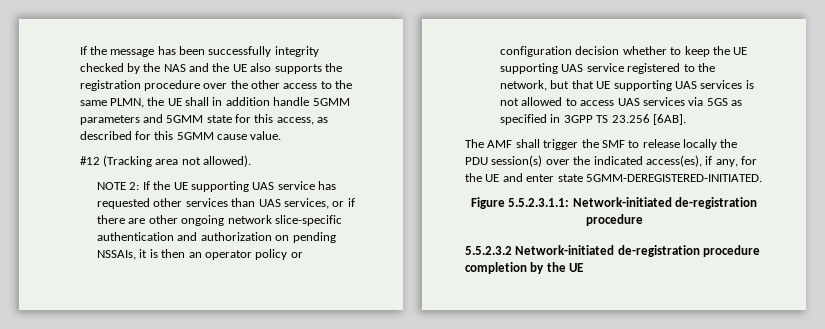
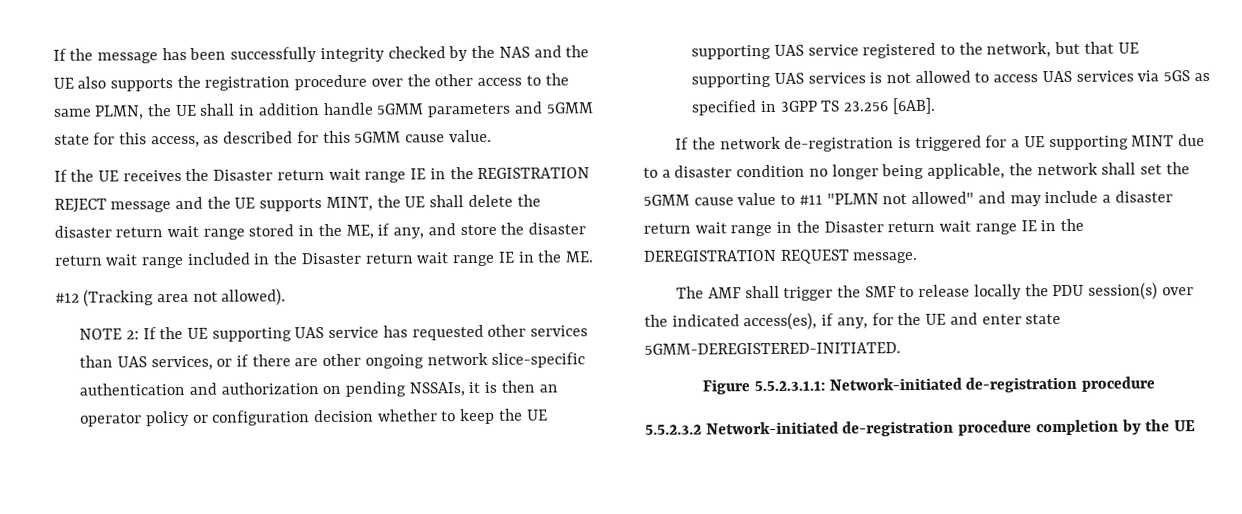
(282, 135) none -> [53,167,591,183] [53,194,541,213] [53,222,586,240] [53,250,594,269] // If the UE receives the Disaster return wait range IE in the REGISTRATION REJECT message and the UE supports MINT, the UE shall delete the disaster return wait range stored in the ME, if any, and store the disaster return wait range included in the Disaster return wait range IE in the ME.
(686, 119) none -> [675,134,1206,152] [643,162,1190,180] [643,190,1173,207] [643,218,1084,237] [643,249,919,264] // If the network de-registration is triggered for a UE supporting MINT due to a disaster condition no longer being applicable, the network shall set the 5GMM cause value to #11 "PLMN not allowed" and may include a disaster return wait range in the Disaster return wait range IE in the DEREGISTRATION REQUEST message.

